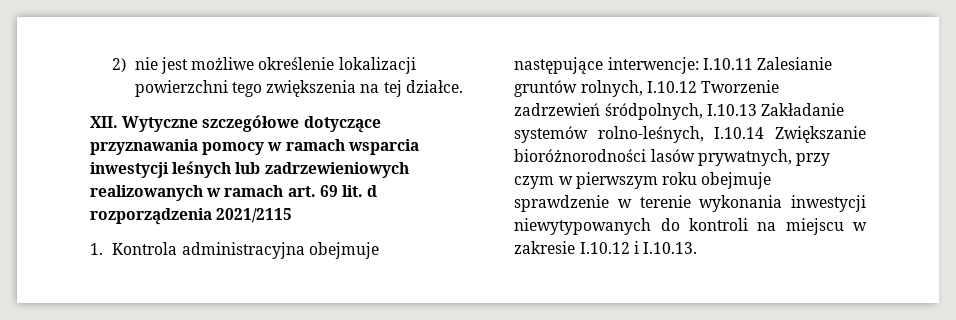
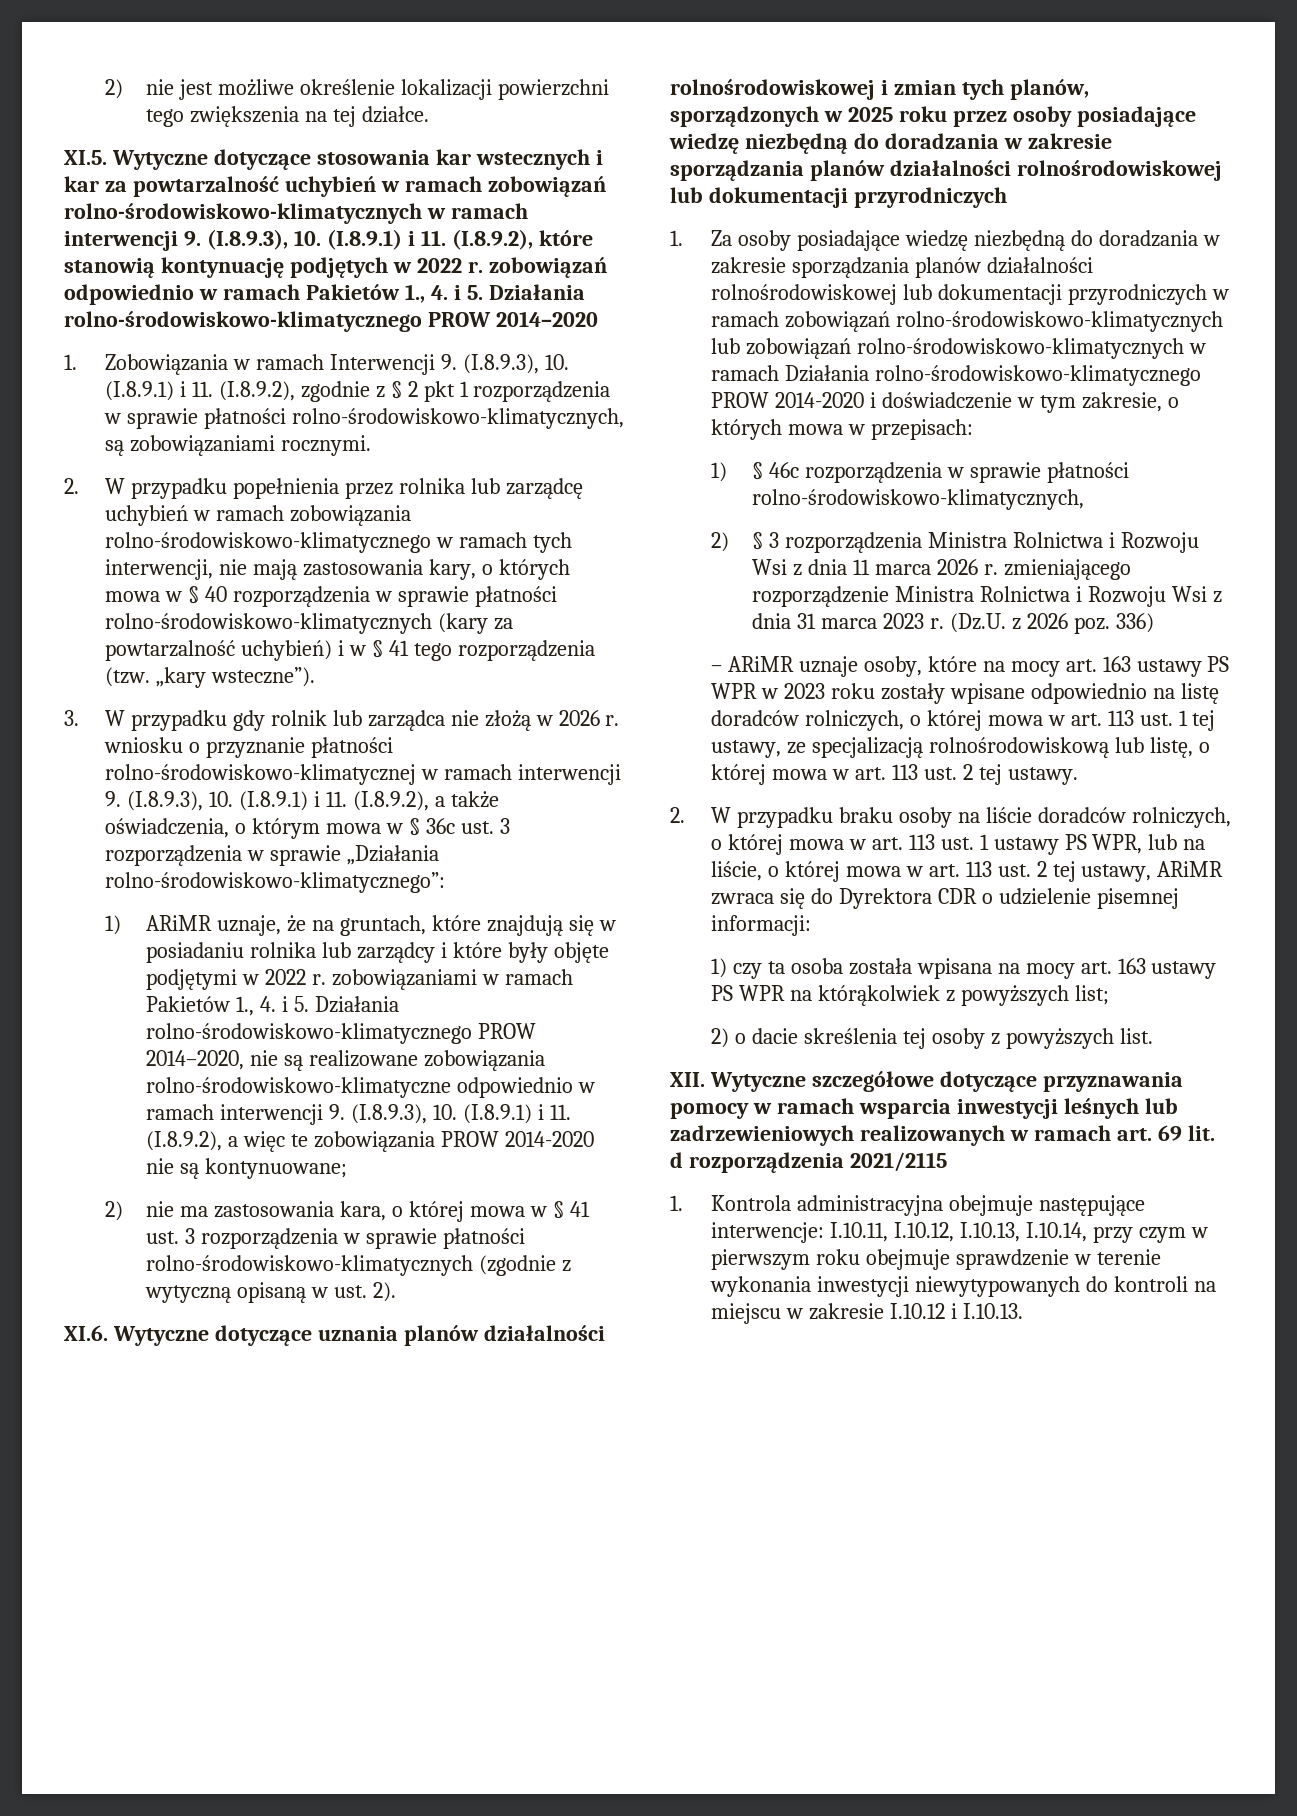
(463, 86) none -> [64,149,603,170] [64,176,606,197] [64,203,528,224] [64,229,593,251] [64,257,607,278] [64,284,585,305] [64,311,598,332] [64,354,569,375] [105,381,611,402] [104,408,624,429] [105,435,371,456] [64,478,583,499] [105,505,411,526] [105,532,572,553] [105,559,570,580] [105,586,557,607] [105,613,513,634] [105,640,595,661] [105,667,315,688] [64,710,620,731] [104,737,393,758] [105,764,621,785] [105,791,499,811] [105,818,510,839] [105,845,439,866] [105,872,446,893] [105,915,616,936] [146,942,609,963] [146,969,573,990] [146,996,399,1016] [146,1023,537,1044] [146,1050,545,1071] [146,1077,595,1098] [146,1104,571,1125] [146,1131,594,1152] [146,1158,347,1179] [105,1201,590,1222] [146,1228,525,1249] [146,1255,571,1276] [145,1282,396,1303] [64,1325,605,1346] [670,79,1089,100] [670,106,1196,127] [669,133,1112,154] [670,160,1222,181] [670,187,1007,208] [670,230,1220,251] [711,257,1093,278] [711,284,1229,305] [711,311,1223,332] [711,338,1206,359] [711,365,1201,386] [711,392,1179,413] [711,419,973,440] [711,462,1129,483] [752,489,1085,510] [711,532,1199,553] [752,559,1131,580] [752,586,1222,607] [752,613,1154,634] [711,656,1230,677] [711,683,1219,704] [711,710,1216,731] [711,737,1210,758] [711,764,1078,785] [670,807,1231,828] [711,834,1206,855] [711,861,1224,882] [711,888,1179,909] [711,915,812,936] [711,958,1217,979] [711,985,1109,1006] [711,1028,1153,1049] // XI.5. Wytyczne dotyczące stosowania kar wstecznych i kar za powtarzalność uchybień w ramach zobowiązań rolno-środowiskowo-klimatycznych w ramach interwencji 9. (I.8.9.3), 10. (I.8.9.1) i 11. (I.8.9.2), które stanowią kontynuację podjętych w 2022 r. zobowiązań odpowiednio w ramach Pakietów 1., 4. i 5. Działania rolno-środowiskowo-klimatycznego PROW 2014–2020 // 1. Zobowiązania w ramach Interwencji 9. (I.8.9.3), 10. (I.8.9.1) i 11. (I.8.9.2), zgodnie z § 2 pkt 1 rozporządzenia w sprawie płatności rolno-środowiskowo-klimatycznych, są zobowiązaniami rocznymi. // 2. W przypadku popełnienia przez rolnika lub zarządcę uchybień w ramach zobowiązania rolno-środowiskowo-klimatycznego w ramach tych interwencji, nie mają zastosowania kary, o których mowa w § 40 rozporządzenia w sprawie płatności rolno-środowiskowo-klimatycznych (kary za powtarzalność uchybień) i w § 41 tego rozporządzenia (tzw. „kary wsteczne”). // 3. W przypadku gdy rolnik lub zarządca nie złożą w 2026 r. wniosku o przyznanie płatności rolno-środowiskowo-klimatycznej w ramach interwencji 9. (I.8.9.3), 10. (I.8.9.1) i 11. (I.8.9.2), a także oświadczenia, o którym mowa w § 36c ust. 3 rozporządzenia w sprawie „Działania rolno-środowiskowo-klimatycznego”: // 1) ARiMR uznaje, że na gruntach, które znajdują się w posiadaniu rolnika lub zarządcy i które były objęte podjętymi w 2022 r. zobowiązaniami w ramach Pakietów 1., 4. i 5. Działania rolno-środowiskowo-klimatycznego PROW 2014–2020, nie są realizowane zobowiązania rolno-środowiskowo-klimatyczne odpowiednio w ramach interwencji 9. (I.8.9.3), 10. (I.8.9.1) i 11. (I.8.9.2), a więc te zobowiązania PROW 2014-2020 nie są kontynuowane; // 2) nie ma zastosowania kara, o której mowa w § 41 ust. 3 rozporządzenia w sprawie płatności rolno-środowiskowo-klimatycznych (zgodnie z wytyczną opisaną w ust. 2). // XI.6. Wytyczne dotyczące uznania planów działalności rolnośrodowiskowej i zmian tych planów, sporządzonych w 2025 roku przez osoby posiadające wiedzę niezbędną do doradzania w zakresie sporządzania planów działalności rolnośrodowiskowej lub dokumentacji przyrodniczych // 1. Za osoby posiadające wiedzę niezbędną do doradzania w zakresie sporządzania planów działalności rolnośrodowiskowej lub dokumentacji przyrodniczych w ramach zobowiązań rolno-środowiskowo-klimatycznych lub zobowiązań rolno-środowiskowo-klimatycznych w ramach Działania rolno-środowiskowo-klimatycznego PROW 2014-2020 i doświadczenie w tym zakresie, o których mowa w przepisach: // 1) § 46c rozporządzenia w sprawie płatności rolno-środowiskowo-klimatycznych, // 2) § 3 rozporządzenia Ministra Rolnictwa i Rozwoju Wsi z dnia 11 marca 2026 r. zmieniającego rozporządzenie Ministra Rolnictwa i Rozwoju Wsi z dnia 31 marca 2023 r. (Dz.U. z 2026 poz. 336) // – ARiMR uznaje osoby, które na mocy art. 163 ustawy PS WPR w 2023 roku zostały wpisane odpowiednio na listę doradców rolniczych, o której mowa w art. 113 ust. 1 tej ustawy, ze specjalizacją rolnośrodowiskową lub listę, o której mowa w art. 113 ust. 2 tej ustawy. // 2. W przypadku braku osoby na liście doradców rolniczych, o której mowa w art. 113 ust. 1 ustawy PS WPR, lub na liście, o której mowa w art. 113 ust. 2 tej ustawy, ARiMR zwraca się do Dyrektora CDR o udzielenie pisemnej informacji: // 1) czy ta osoba została wpisana na mocy art. 163 ustawy PS WPR na którąkolwiek z powyższych list; // 2) o dacie skreślenia tej osoby z powyższych list.
[702,57,832,70] [514,80,779,97] [514,103,844,120] [514,126,866,143] [514,149,792,166] I.10.11 Zalesianie gruntów rolnych, I.10.12 Tworzenie zadrzewień śródpolnych, I.10.13 Zakładanie systemów rolno-leśnych, I.10.14 Zwiększanie bioróżnorodności lasów prywatnych, -> [829,1222,1087,1242] I.10.11, I.10.12, I.10.13, I.10.14,

